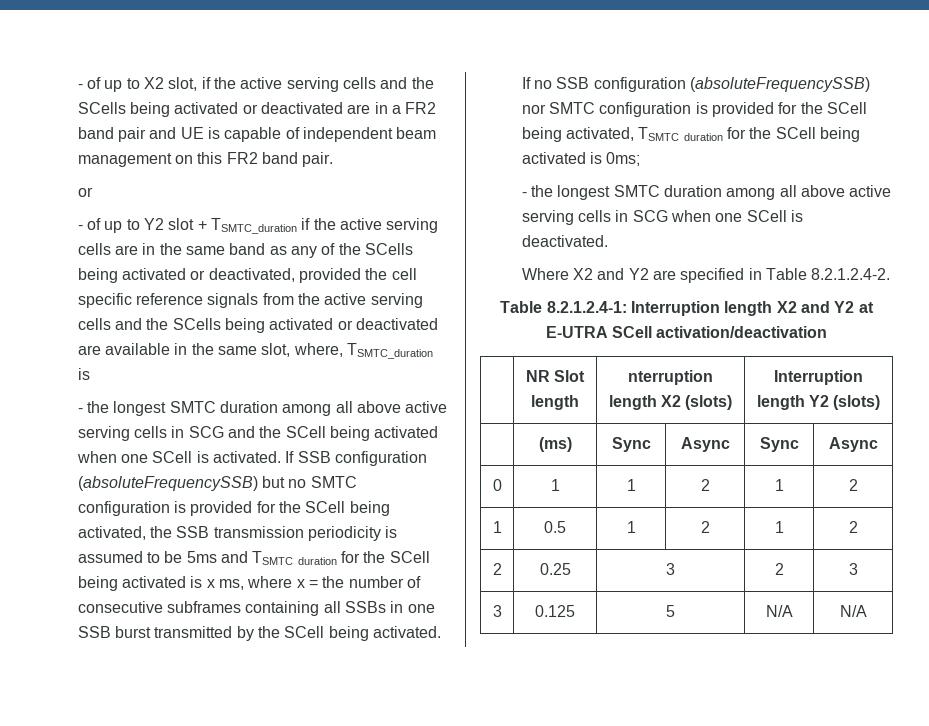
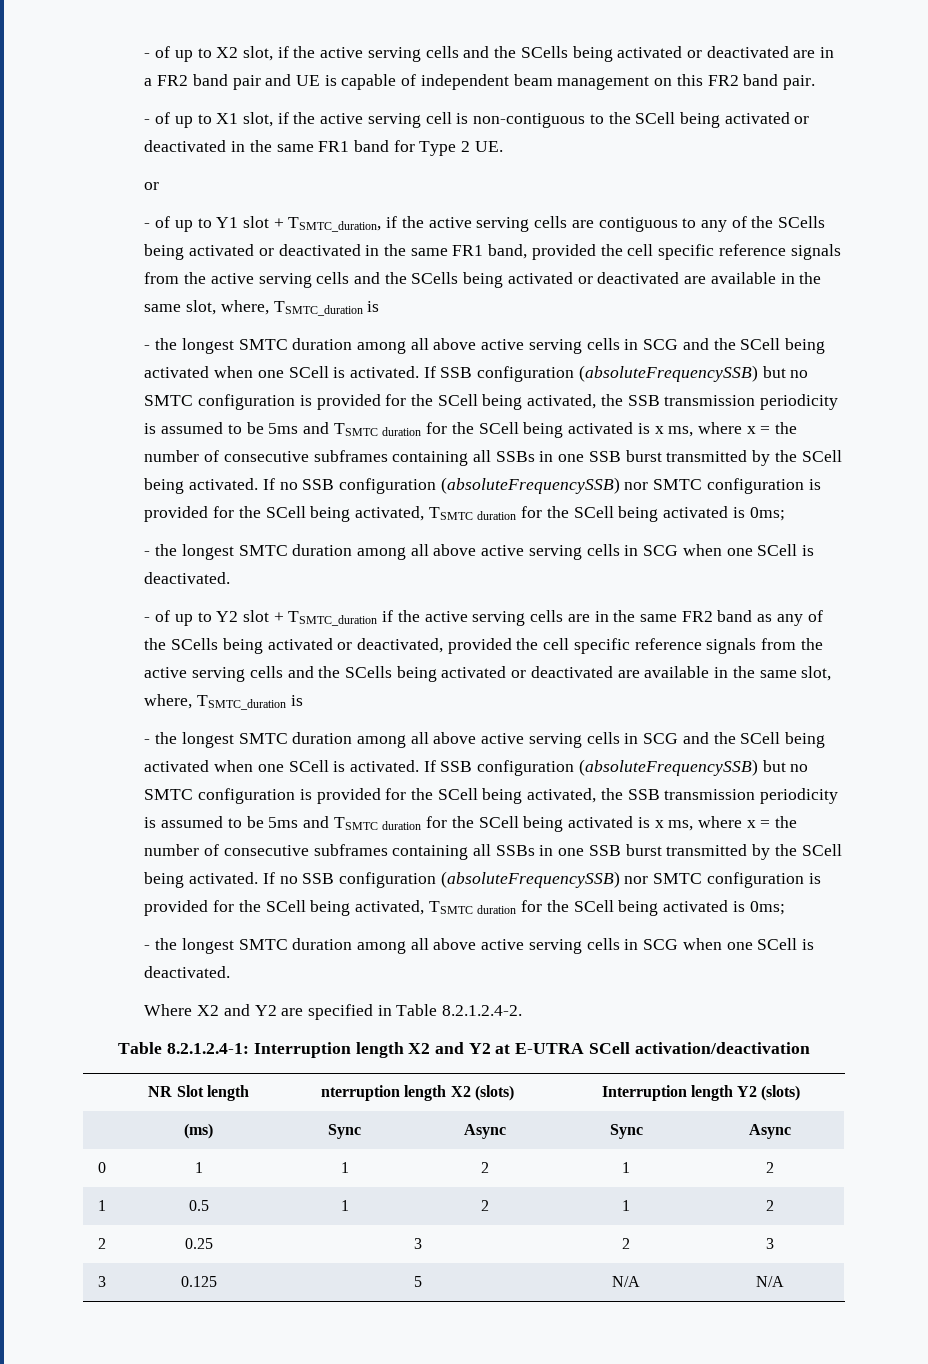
[77,187,93,197] or -> [144,112,810,128] [144,140,503,156] [144,182,160,190] [144,216,826,232] [144,244,841,260] [144,272,822,288] [144,300,380,316] [144,338,825,354] [144,365,809,382] [144,394,839,410] [144,422,798,438] [144,450,842,466] [144,477,821,494] [144,506,785,522] [144,544,814,560] [144,572,231,584] - of up to X1 slot, if the active serving cell is non-contiguous to the SCell being activated or deactivated in the same FR1 band for Type 2 UE. // or // - of up to Y1 slot + TSMTC_duration, if the active serving cells are contiguous to any of the SCells being activated or deactivated in the same FR1 band, provided the cell specific reference signals from the active serving cells and the SCells being activated or deactivated are available in the same slot, where, TSMTC_duration is // - the longest SMTC duration among all above active serving cells in SCG and the SCell being activated when one SCell is activated. If SSB configuration (absoluteFrequencySSB) but no SMTC configuration is provided for the SCell being activated, the SSB transmission periodicity is assumed to be 5ms and TSMTC duration for the SCell being activated is x ms, where x = the number of consecutive subframes containing all SSBs in one SSB burst transmitted by the SCell being activated. If no SSB configuration (absoluteFrequencySSB) nor SMTC configuration is provided for the SCell being activated, TSMTC duration for the SCell being activated is 0ms; // - the longest SMTC duration among all above active serving cells in SCG when one SCell is deactivated.
(225, 250) none -> [681,611,713,622] FR2

